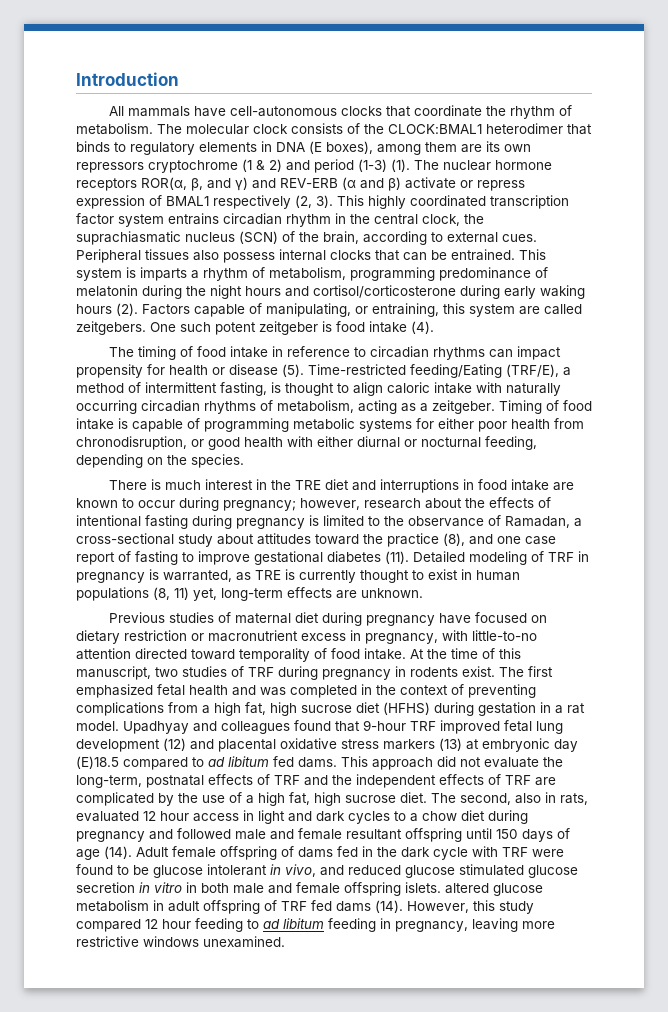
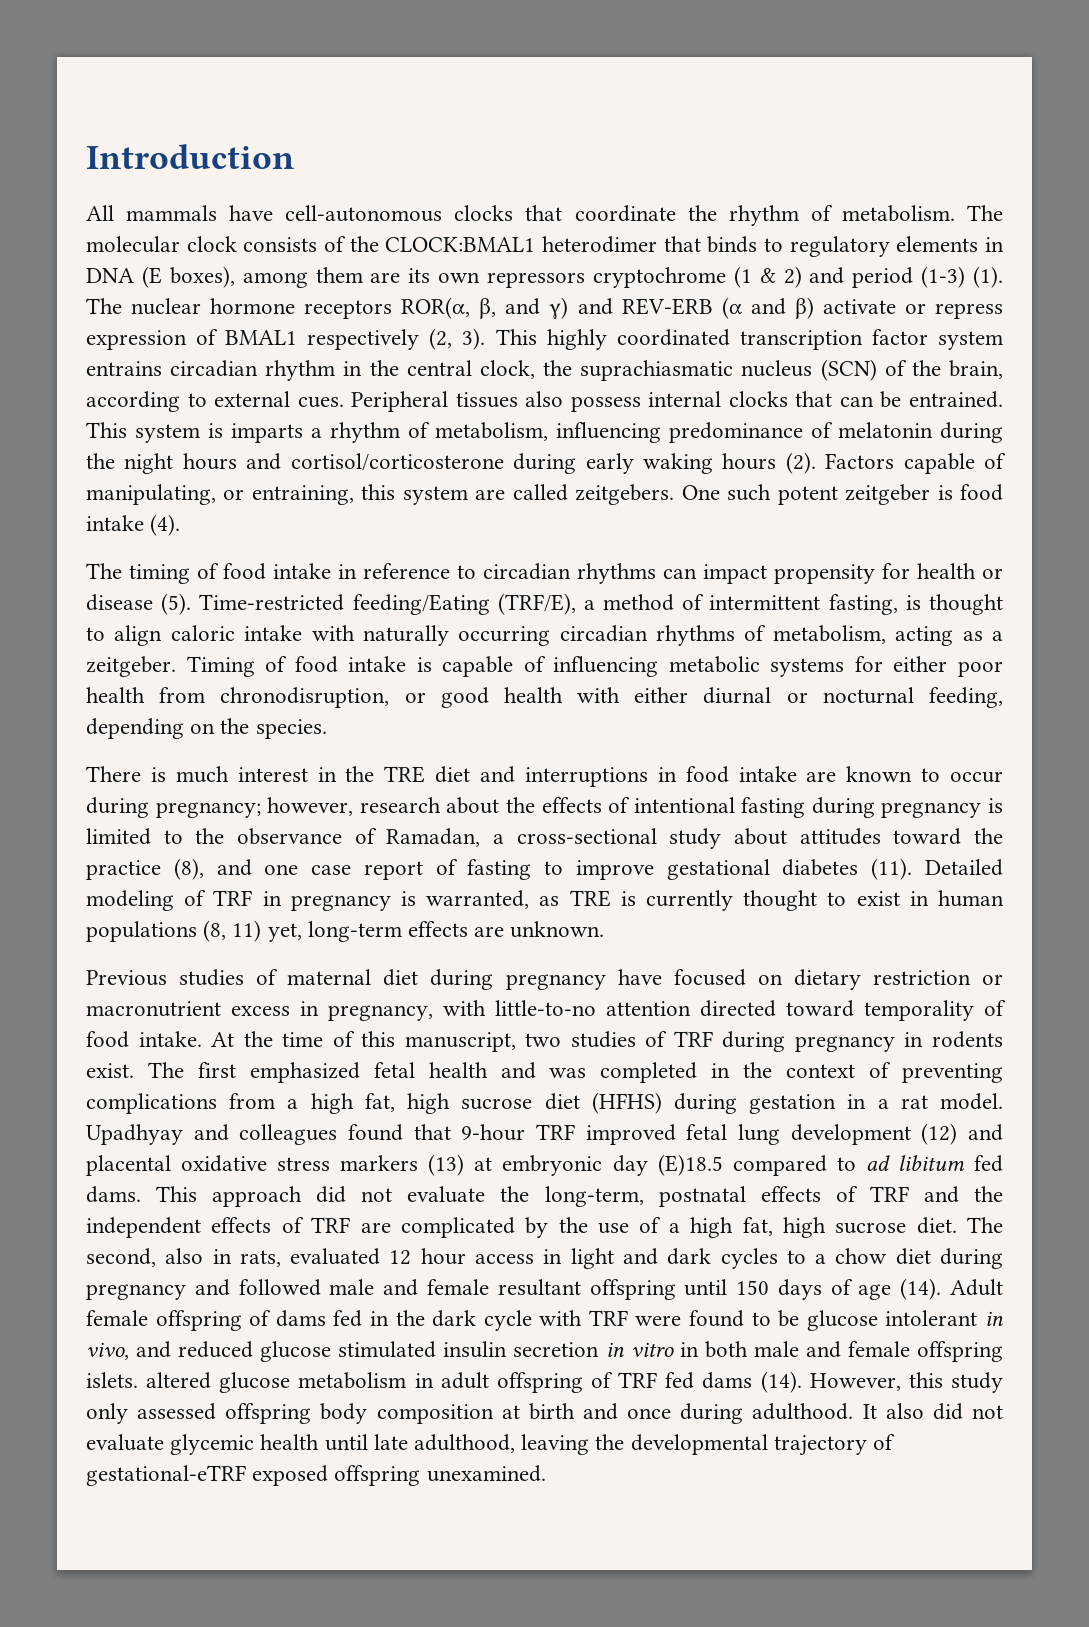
[350,267,435,281] programming -> [556,422,661,443] influencing
[204,418,289,432] programming -> [553,656,659,677] influencing
[528,865,578,878] glucose -> [443,1341,508,1358] insulin
[76,918,555,932] [76,936,199,947] compared 12 hour feeding to ad libitum feeding in pregnancy, leaving more restrictive windows -> [86,1403,1003,1424] [86,1434,896,1456] [86,1465,421,1486] only assessed offspring body composition at birth and once during adulthood. It also did not evaluate glycemic health until late adulthood, leaving the developmental trajectory of gestational-eTRF exposed offspring

